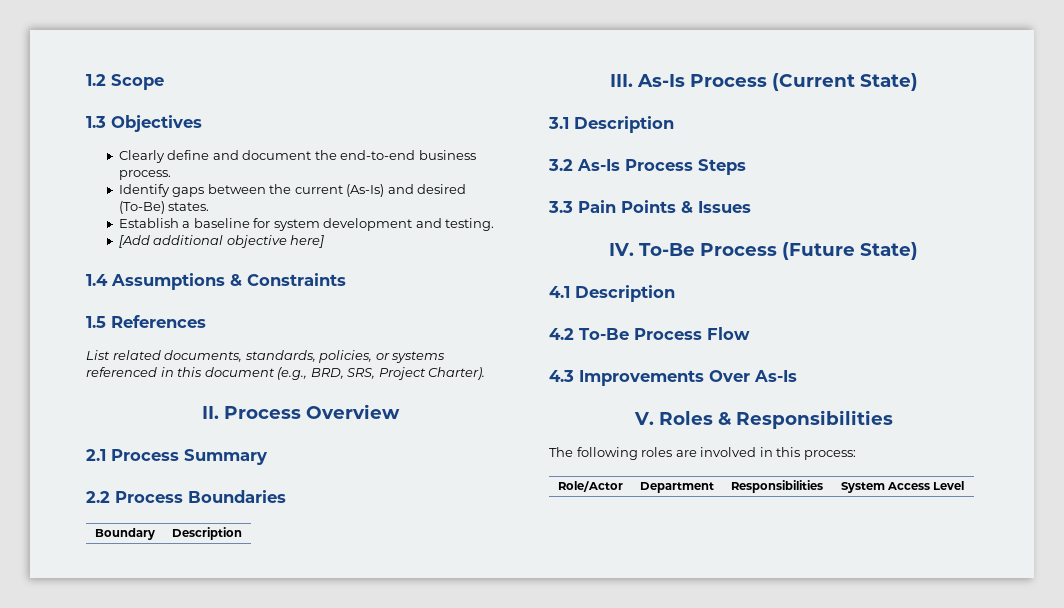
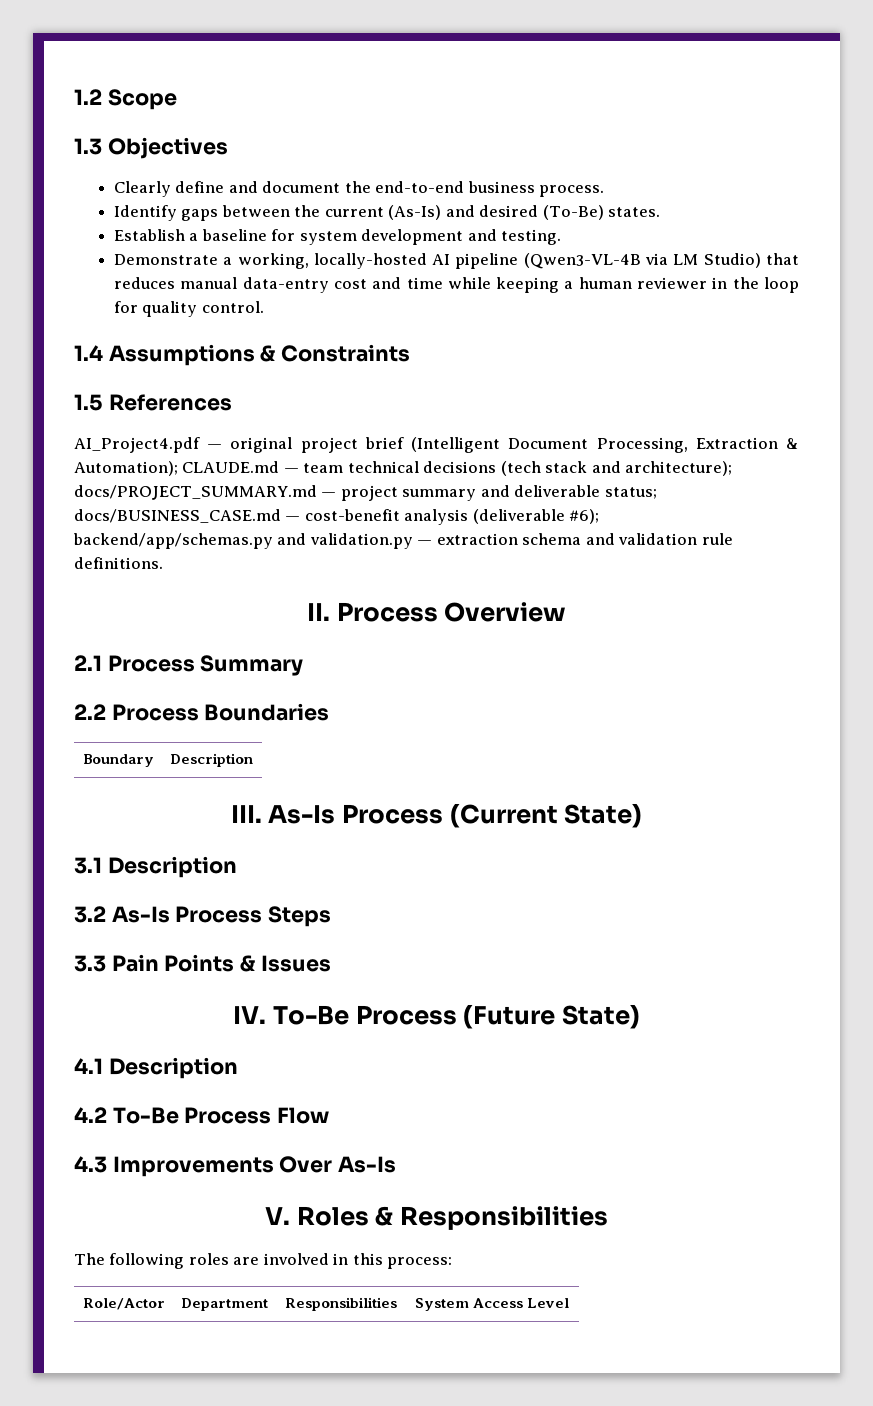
[118,235,325,248] [Add additional objective here] -> [113,253,800,269] [113,277,799,293] [113,301,264,317] Demonstrate a working, locally-hosted AI pipeline (Qwen3-VL-4B via LM Studio) that reduces manual data-entry cost and time while keeping a human reviewer in the loop for quality control.
[86,350,446,363] [86,367,486,380] List related documents, standards, policies, or systems referenced in this document (e.g., BRD, SRS, Project Charter). -> [74,437,799,453] [74,461,733,476] [74,485,657,501] [74,509,600,525] [73,533,733,549] [74,557,163,569] AI_Project4.pdf — original project brief (Intelligent Document Processing, Extraction & Automation); CLAUDE.md — team technical decisions (tech stack and architecture); docs/PROJECT_SUMMARY.md — project summary and deliverable status; docs/BUSINESS_CASE.md — cost-benefit analysis (deliverable #6); backend/app/schemas.py and validation.py — extraction schema and validation rule definitions.

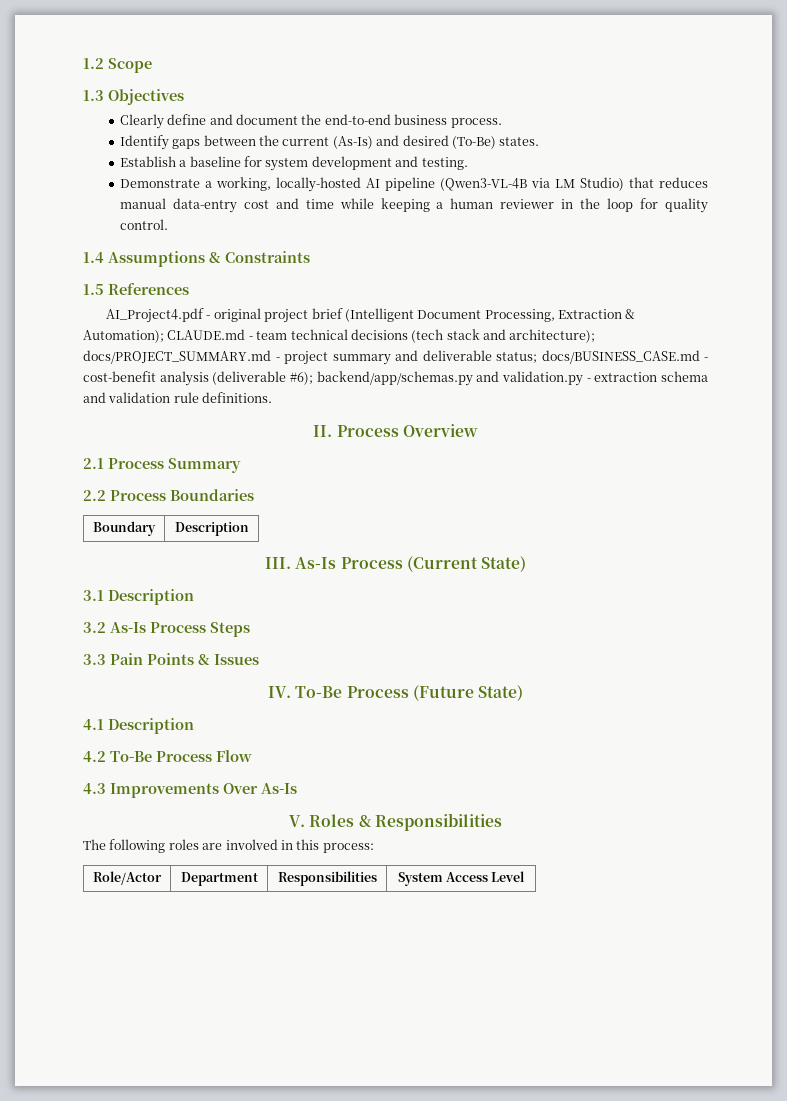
[207,444,223,449] — -> [206,315,211,319] -
[283,468,299,473] — -> [248,336,253,340] -
[321,492,337,497] — -> [275,357,280,361] -
[285,516,301,521] — -> [704,357,708,361] -
[417,540,433,545] — -> [586,378,591,382] -

